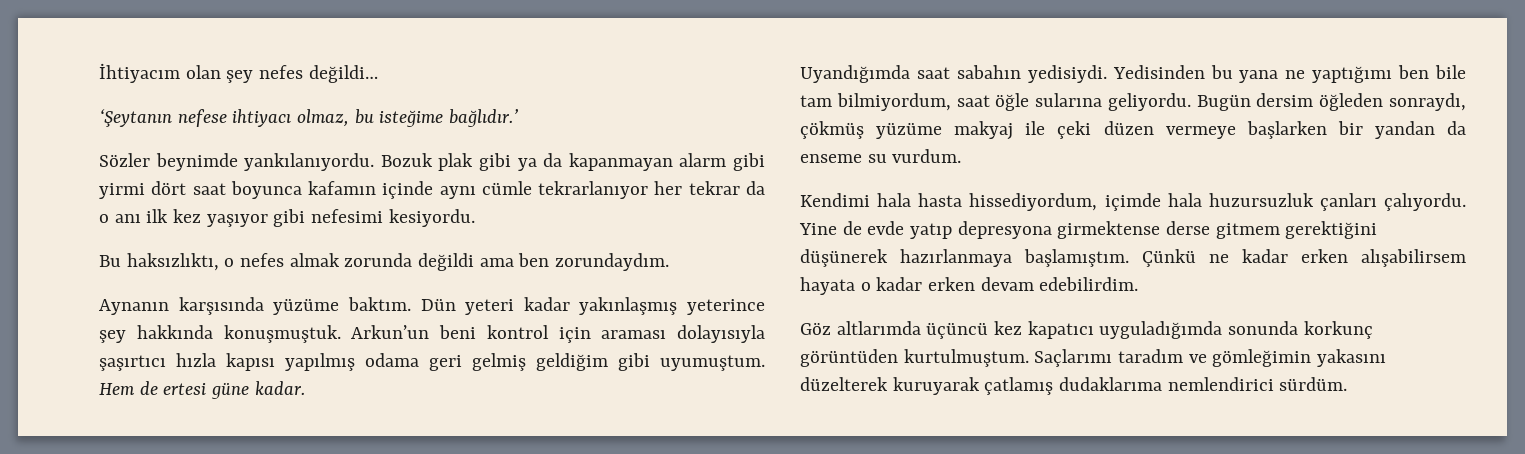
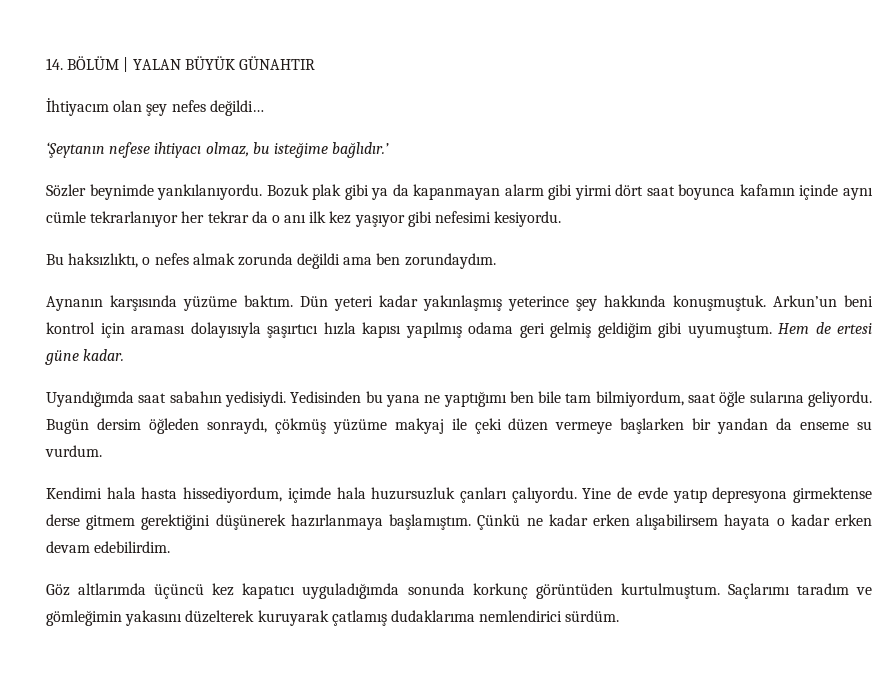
(99, 73) none -> [46,56,315,72] 14. BÖLÜM | YALAN BÜYÜK GÜNAHTIR //

